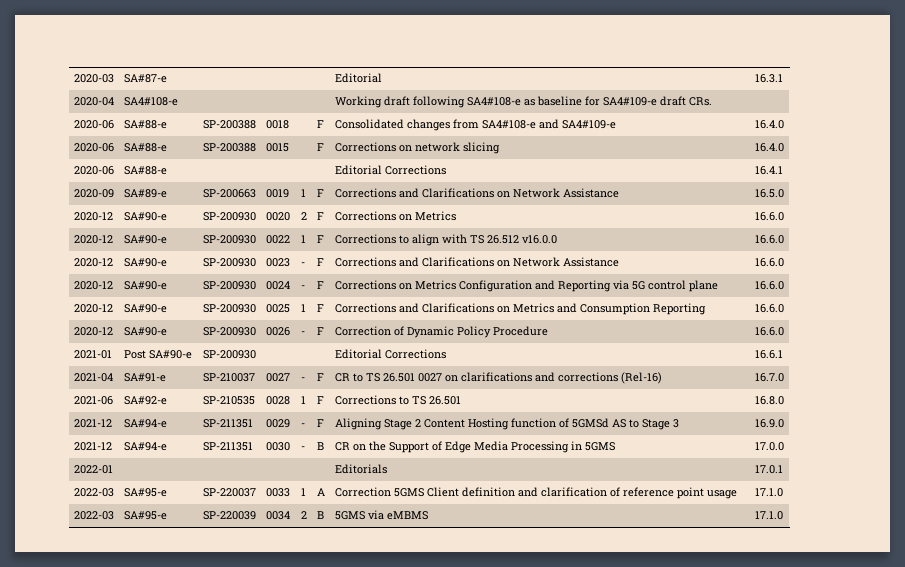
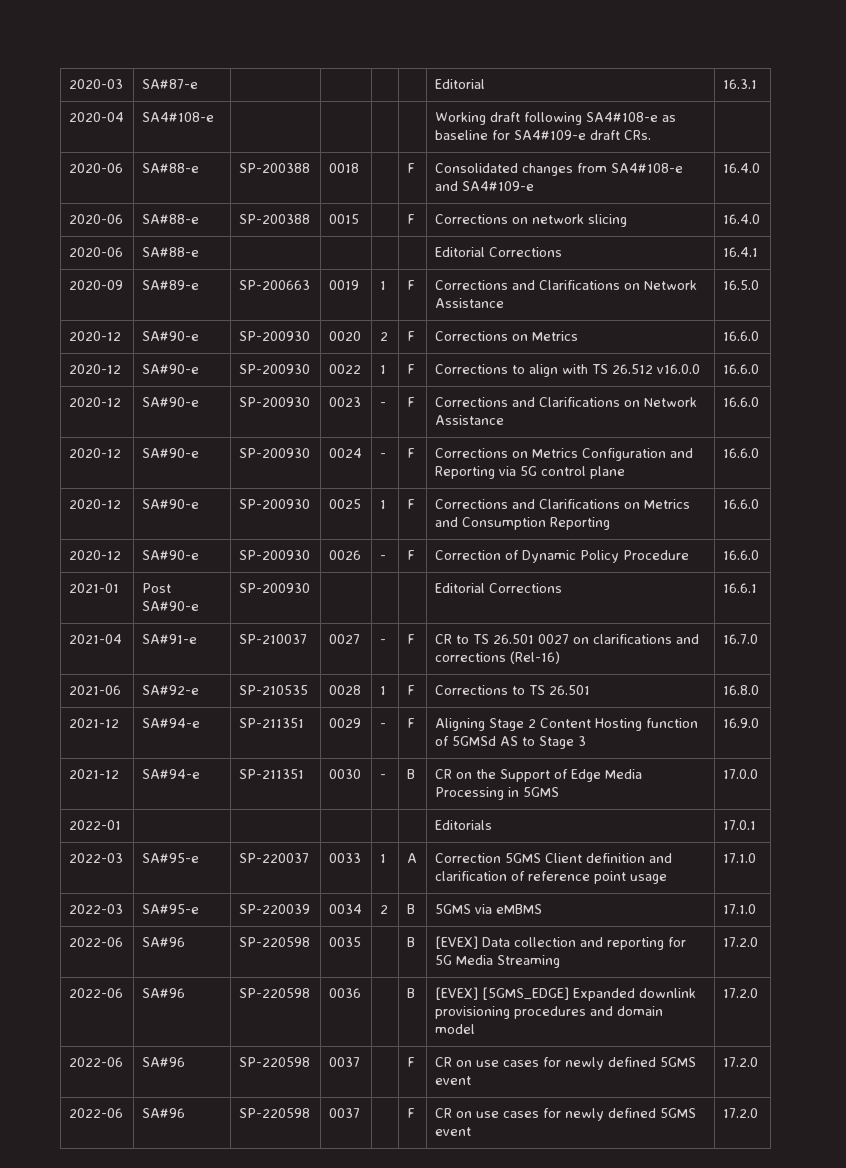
(783, 515) none -> [68,937,123,947] [141,937,185,947] [238,937,310,947] [328,937,361,947] [406,937,415,947] [434,936,686,950] [434,955,560,968] [722,937,758,947] [68,988,123,998] [141,988,185,998] [238,988,310,998] [328,988,361,998] [406,988,415,998] [434,987,696,1001] [434,1006,663,1019] [434,1024,475,1034] [722,988,758,998] [68,1057,123,1067] [141,1057,185,1067] [238,1057,310,1067] [328,1057,360,1067] [406,1057,415,1067] [434,1057,696,1070] [434,1076,471,1085] [722,1057,758,1067] [68,1108,123,1118] [141,1108,185,1118] [238,1108,310,1118] [328,1108,360,1118] [406,1108,415,1118] [434,1108,696,1121] [434,1127,471,1136] [722,1108,758,1118] // 2022-06 | SA#96 | SP-220598 | 0035 | | B | [EVEX] Data collection and reporting for 5G Media Streaming | 17.2.0 // 2022-06 | SA#96 | SP-220598 | 0036 | | B | [EVEX] [5GMS_EDGE] Expanded downlink provisioning procedures and domain model | 17.2.0 // 2022-06 | SA#96 | SP-220598 | 0037 | | F | CR on use cases for newly defined 5GMS event | 17.2.0 // 2022-06 | SA#96 | SP-220598 | 0037 | | F | CR on use cases for newly defined 5GMS event | 17.2.0

